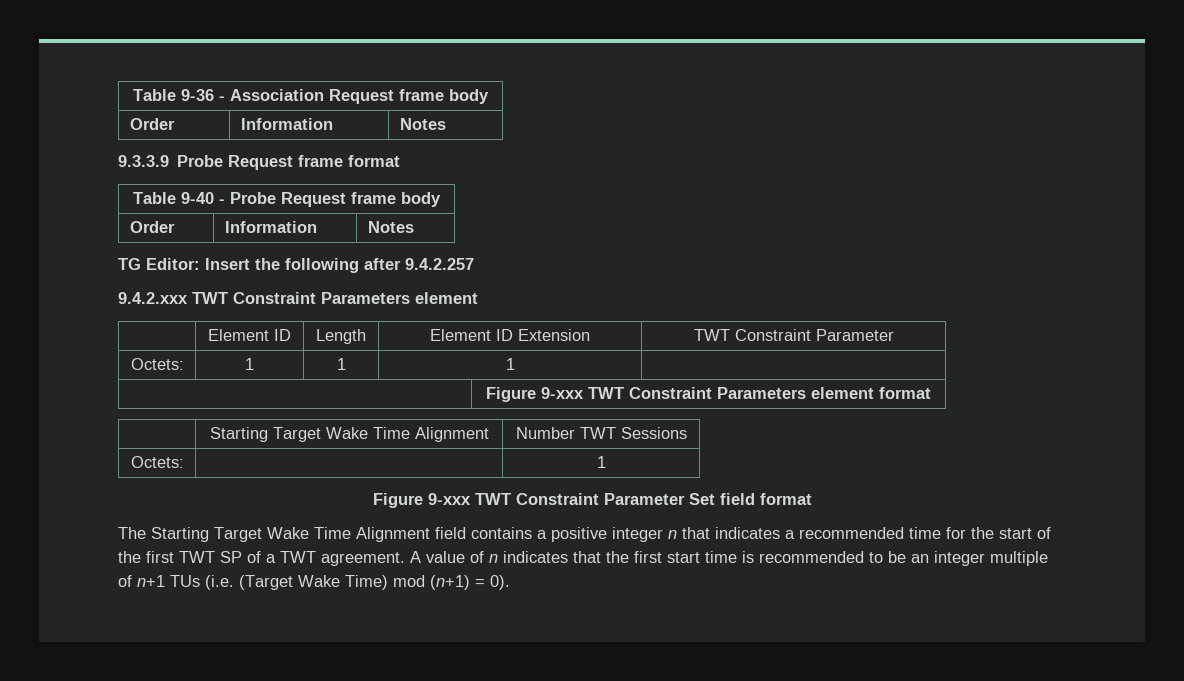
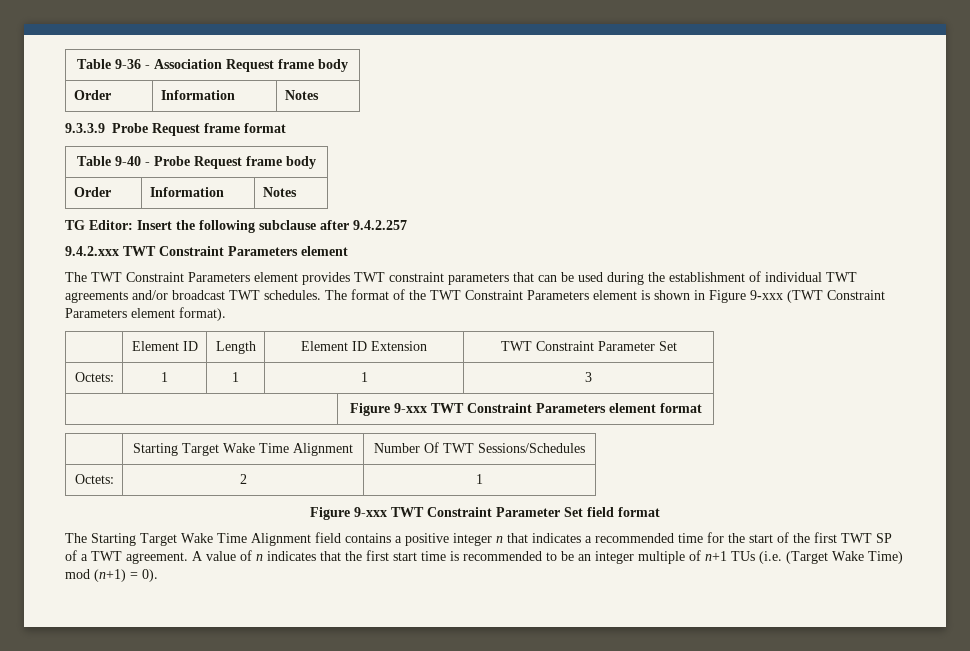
(359, 265) none -> [259,220,316,230] subclause
(478, 298) none -> [65,271,857,285] [65,289,885,303] [65,307,226,321] // The TWT Constraint Parameters element provides TWT constraint parameters that can be used during the establishment of individual TWT agreements and/or broadcast TWT schedules. The format of the TWT Constraint Parameters element is shown in Figure 9-xxx (TWT Constraint Parameters element format).
(894, 335) none -> [658,341,677,351] Set
(515, 364) none -> [585,372,592,382] 3
[579,427,687,439] [130,456,184,468] TWT Sessions // Octets: | -> [424,442,585,453] [74,474,114,484] [239,474,247,484] Of TWT Sessions/Schedules // Octets: | 2

